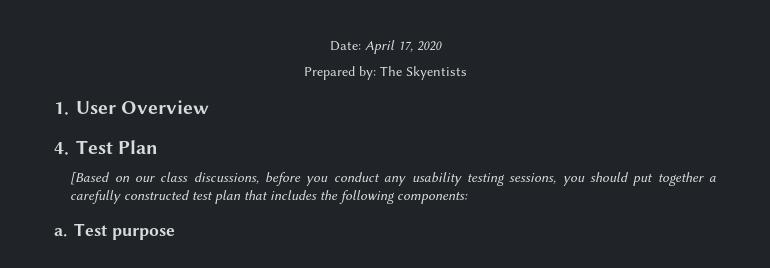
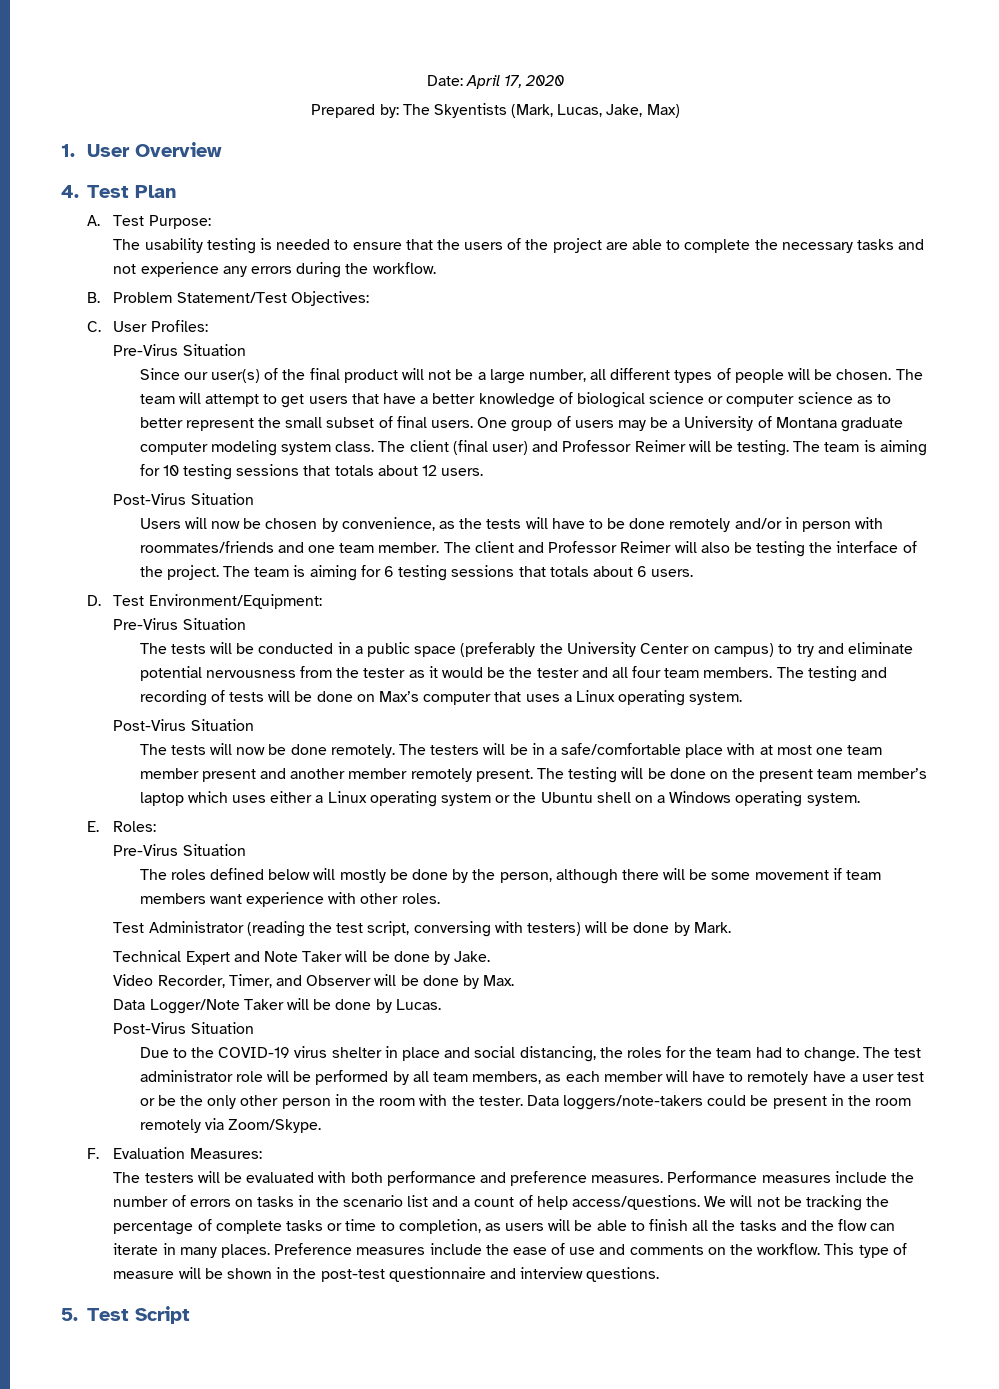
(467, 73) none -> [511,104,680,118] (Mark, Lucas, Jake, Max)
[70,172,716,186] [70,190,469,204] [54,223,175,240] [Based on our class discussions, before you conduct any usability testing sessions, you should put together a carefully constructed test plan that includes the following components: // a. Test purpose -> [87,215,211,229] [113,238,925,254] [113,262,436,278] [87,291,369,306] [87,320,208,332] [113,344,246,356] [139,368,923,384] [139,392,891,408] [139,416,903,432] [139,440,927,456] [139,464,484,480] [113,493,254,505] [139,517,884,532] [139,541,917,557] [139,565,694,581] [87,594,322,609] [113,618,246,630] [139,642,913,657] [139,666,887,682] [139,690,743,706] [113,719,254,731] [139,743,883,758] [139,767,927,783] [139,791,860,807] [87,821,157,832] [113,844,246,856] [139,868,881,884] [139,892,440,907] [113,921,731,937] [113,950,491,965] [113,974,515,989] [113,998,441,1014] [113,1022,254,1034] [139,1046,922,1062] [139,1070,925,1085] [139,1094,912,1110] [139,1118,322,1133] [87,1147,262,1159] [113,1171,915,1186] [113,1195,890,1211] [113,1219,896,1235] [113,1243,907,1258] [113,1267,660,1282] [61,1306,191,1324] A. Test Purpose: // The usability testing is needed to ensure that the users of the project are able to complete the necessary tasks and not experience any errors during the workflow. // B. Problem Statement/Test Objectives: // C. User Profiles: // Pre-Virus Situation // Since our user(s) of the final product will not be a large number, all different types of people will be chosen. The team will attempt to get users that have a better knowledge of biological science or computer science as to better represent the small subset of final users. One group of users may be a University of Montana graduate computer modeling system class. The client (final user) and Professor Reimer will be testing. The team is aiming for 10 testing sessions that totals about 12 users. // Post-Virus Situation // Users will now be chosen by convenience, as the tests will have to be done remotely and/or in person with roommates/friends and one team member. The client and Professor Reimer will also be testing the interface of the project. The team is aiming for 6 testing sessions that totals about 6 users. // D. Test Environment/Equipment: // Pre-Virus Situation // The tests will be conducted in a public space (preferably the University Center on campus) to try and eliminate potential nervousness from the tester as it would be the tester and all four team members. The testing and recording of tests will be done on Max’s computer that uses a Linux operating system. // Post-Virus Situation // The tests will now be done remotely. The testers will be in a safe/comfortable place with at most one team member present and another member remotely present. The testing will be done on the present team member’s laptop which uses either a Linux operating system or the Ubuntu shell on a Windows operating system. // E. Roles: // Pre-Virus Situation // The roles defined below will mostly be done by the person, although there will be some movement if team members want experience with other roles. // Test Administrator (reading the test script, conversing with testers) will be done by Mark. // Technical Expert and Note Taker will be done by Jake. // Video Recorder, Timer, and Observer will be done by Max. // Data Logger/Note Taker will be done by Lucas. // Post-Virus Situation // Due to the COVID-19 virus shelter in place and social distancing, the roles for the team had to change. The test administrator role will be performed by all team members, as each member will have to remotely have a user test or be the only other person in the room with the tester. Data loggers/note-takers could be present in the room remotely via Zoom/Skype. // F. Evaluation Measures: // The testers will be evaluated with both performance and preference measures. Performance measures include the number of errors on tasks in the scenario list and a count of help access/questions. We will not be tracking the percentage of complete tasks or time to completion, as users will be able to finish all the tasks and the flow can iterate in many places. Preference measures include the ease of use and comments on the workflow. This type of measure will be shown in the post-test questionnaire and interview questions. // 5. Test Script

